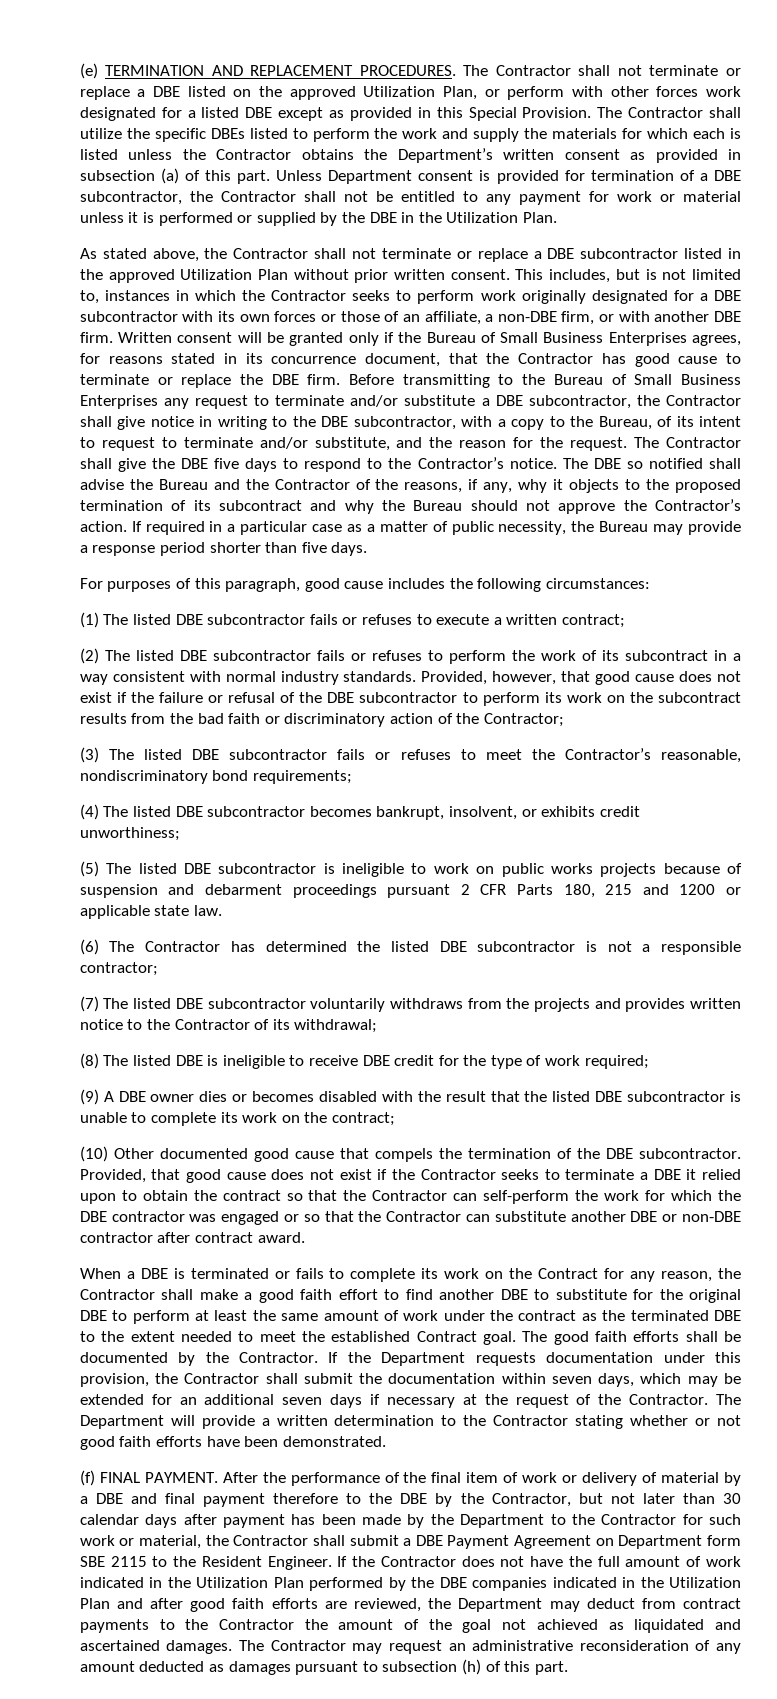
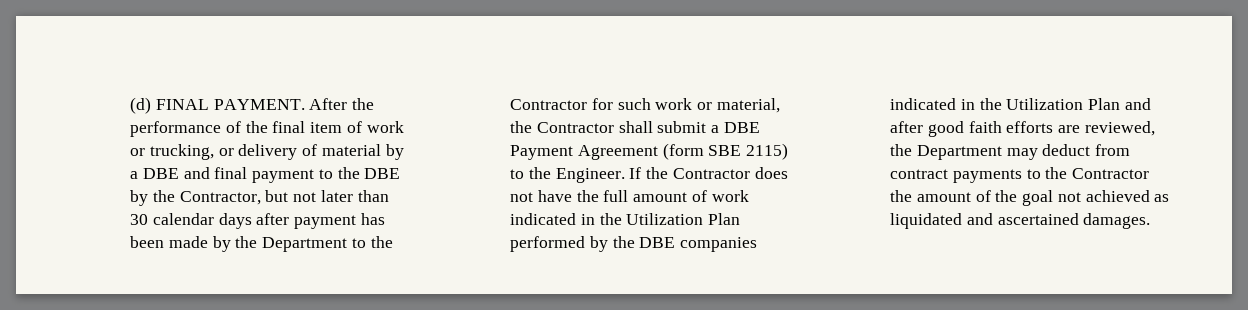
[79,63,741,79] [79,86,741,100] [79,107,742,121] [79,128,742,142] [79,148,742,163] [79,168,741,184] [79,191,741,205] [79,212,557,226] [79,248,741,262] [79,269,741,283] [79,290,741,304] [79,311,742,325] [79,332,741,346] [79,353,741,367] [79,374,741,388] [79,395,741,409] [79,416,741,430] [79,437,741,451] [79,457,742,472] [79,479,742,493] [79,499,741,514] [79,521,741,535] [79,542,368,556] [79,578,650,592] [79,612,625,628] [79,648,742,664] [79,671,741,685] [79,692,742,706] [79,713,564,727] [79,747,741,763] [79,770,352,784] [79,804,640,820] [79,827,180,841] [79,861,742,877] [79,884,741,898] [79,905,222,919] [79,939,741,955] [79,962,158,976] [79,996,741,1012] [79,1019,378,1033] [79,1053,649,1069] [79,1089,742,1105] [79,1112,395,1126] [79,1146,741,1162] [79,1169,742,1183] [79,1190,742,1204] [79,1211,742,1225] [79,1232,305,1243] [79,1268,742,1282] [79,1289,741,1303] [79,1310,742,1324] [79,1331,741,1345] [79,1352,741,1366] [79,1373,741,1387] [79,1394,742,1408] [79,1415,741,1429] [79,1436,386,1450] [79,1470,95,1486] (e) TERMINATION AND REPLACEMENT PROCEDURES. The Contractor shall not terminate or replace a DBE listed on the approved Utilization Plan, or perform with other forces work designated for a listed DBE except as provided in this Special Provision. The Contractor shall utilize the specific DBEs listed to perform the work and supply the materials for which each is listed unless the Contractor obtains the Department’s written consent as provided in subsection (a) of this part. Unless Department consent is provided for termination of a DBE subcontractor, the Contractor shall not be entitled to any payment for work or material unless it is performed or supplied by the DBE in the Utilization Plan. // As stated above, the Contractor shall not terminate or replace a DBE subcontractor listed in the approved Utilization Plan without prior written consent. This includes, but is not limited to, instances in which the Contractor seeks to perform work originally designated for a DBE subcontractor with its own forces or those of an affiliate, a non-DBE firm, or with another DBE firm. Written consent will be granted only if the Bureau of Small Business Enterprises agrees, for reasons stated in its concurrence document, that the Contractor has good cause to terminate or replace the DBE firm. Before transmitting to the Bureau of Small Business Enterprises any request to terminate and/or substitute a DBE subcontractor, the Contractor shall give notice in writing to the DBE subcontractor, with a copy to the Bureau, of its intent to request to terminate and/or substitute, and the reason for the request. The Contractor shall give the DBE five days to respond to the Contractor’s notice. The DBE so notified shall advise the Bureau and the Contractor of the reasons, if any, why it objects to the proposed termination of its subcontract and why the Bureau should not approve the Contractor’s action. If required in a particular case as a matter of public necessity, the Bureau may provide a response period shorter than five days. // For purposes of this paragraph, good cause includes the following circumstances: // (1) The listed DBE subcontractor fails or refuses to execute a written contract; // (2) The listed DBE subcontractor fails or refuses to perform the work of its subcontract in a way consistent with normal industry standards. Provided, however, that good cause does not exist if the failure or refusal of the DBE subcontractor to perform its work on the subcontract results from the bad faith or discriminatory action of the Contractor; // (3) The listed DBE subcontractor fails or refuses to meet the Contractor’s reasonable, nondiscriminatory bond requirements; // (4) The listed DBE subcontractor becomes bankrupt, insolvent, or exhibits credit unworthiness; // (5) The listed DBE subcontractor is ineligible to work on public works projects because of suspension and debarment proceedings pursuant 2 CFR Parts 180, 215 and 1200 or applicable state law. // (6) The Contractor has determined the listed DBE subcontractor is not a responsible contractor; // (7) The listed DBE subcontractor voluntarily withdraws from the projects and provides written notice to the Contractor of its withdrawal; // (8) The listed DBE is ineligible to receive DBE credit for the type of work required; // (9) A DBE owner dies or becomes disabled with the result that the listed DBE subcontractor is unable to complete its work on the contract; // (10) Other documented good cause that compels the termination of the DBE subcontractor. Provided, that good cause does not exist if the Contractor seeks to terminate a DBE it relied upon to obtain the contract so that the Contractor can self-perform the work for which the DBE contractor was engaged or so that the Contractor can substitute another DBE or non-DBE contractor after contract award. // When a DBE is terminated or fails to complete its work on the Contract for any reason, the Contractor shall make a good faith effort to find another DBE to substitute for the original DBE to perform at least the same amount of work under the contract as the terminated DBE to the extent needed to meet the established Contract goal. The good faith efforts shall be documented by the Contractor. If the Department requests documentation under this provision, the Contractor shall submit the documentation within seven days, which may be extended for an additional seven days if necessary at the request of the Contractor. The Department will provide a written determination to the Contractor stating whether or not good faith efforts have been demonstrated. // (f) -> [130,97,152,114] (d)
(578, 1479) none -> [149,144,234,160] trucking, or
[273,1493,339,1504] therefore -> (315, 176) none
[595,1535,741,1549] [79,1556,262,1567] on Department form SBE 2115 to the Resident -> [662,143,789,160] [510,167,551,179] (form SBE 2115) to the
[239,1640,742,1654] [79,1659,568,1675] The Contractor may request an administrative reconsideration of any amount deducted as damages pursuant to subsection (h) of this part. -> (1151, 221) none

